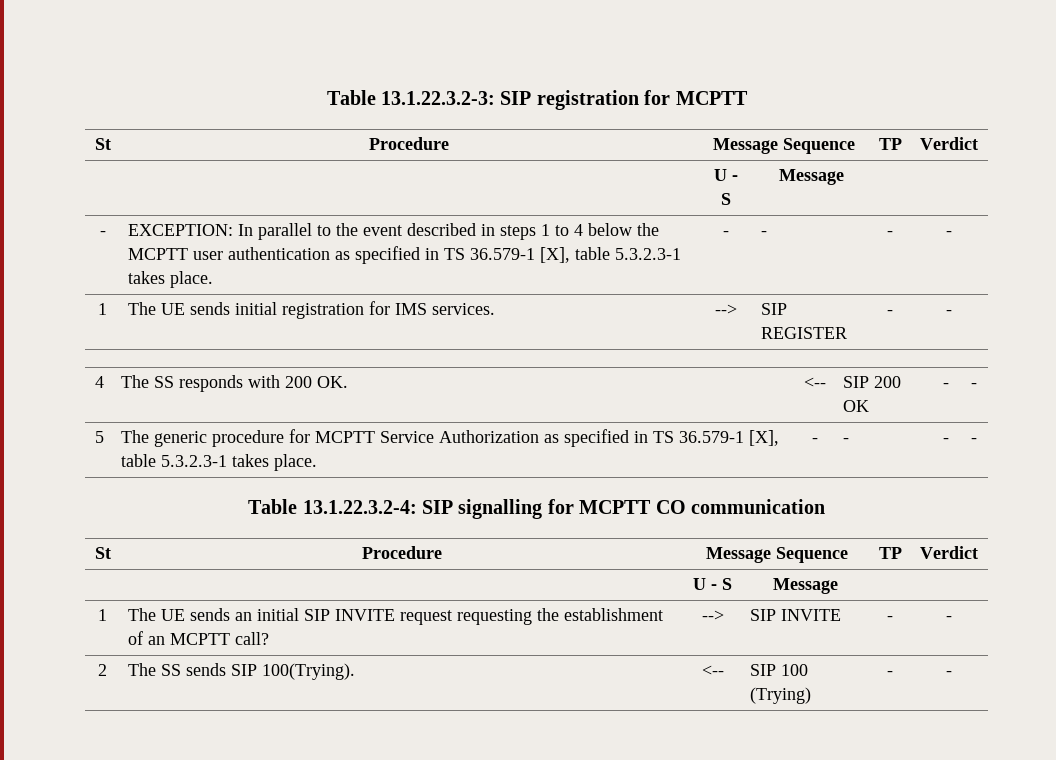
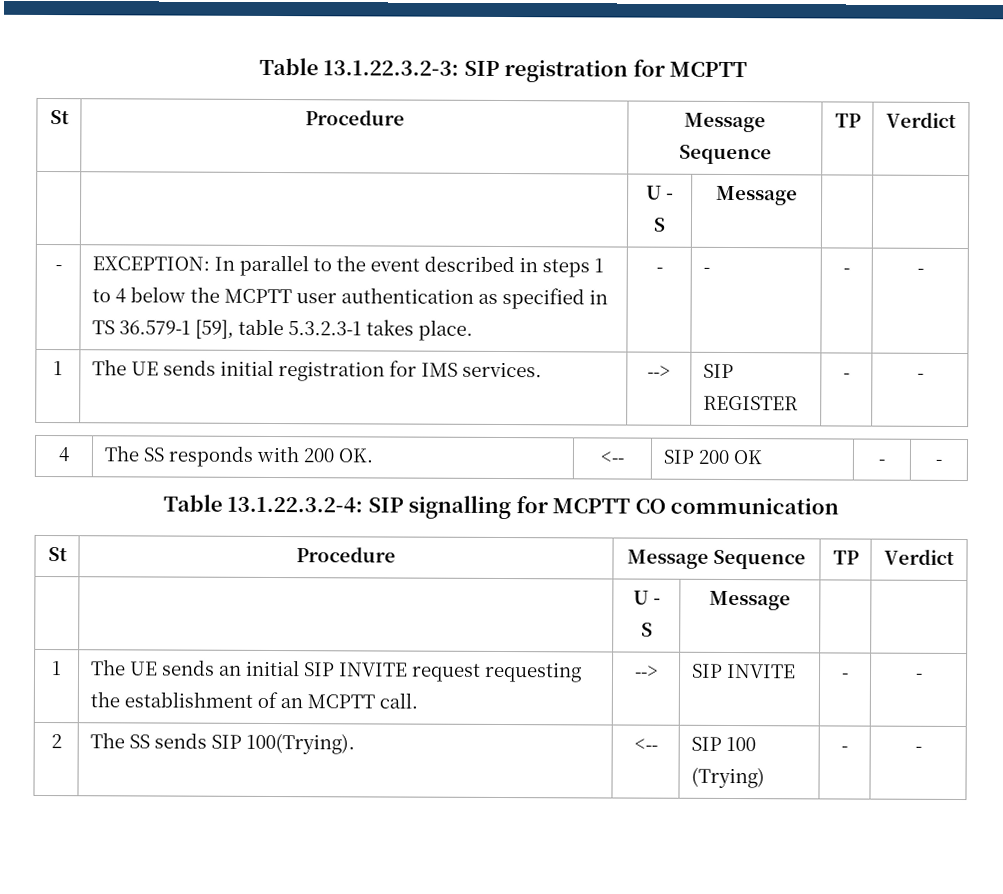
[539,247,570,263] [X], -> [194,319,234,339] [59],
[94,431,104,443] [120,429,779,447] [120,454,317,471] [811,438,818,443] [842,438,849,443] [943,438,949,443] [970,438,977,443] // 5 | The generic procedure for MCPTT Service Authorization as specified in TS 36.579-1 [X], table 5.3.2.3-1 takes place. | - | - | - | - -> (942, 462) none
[234,632,269,645] call? -> [378,692,418,709] call.

